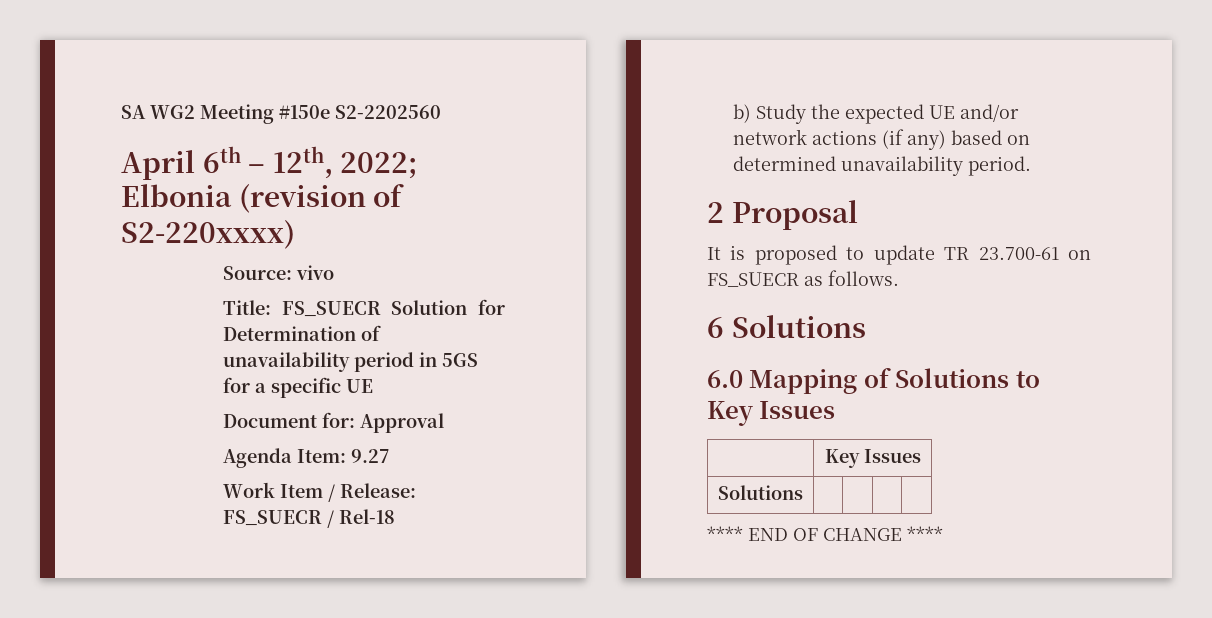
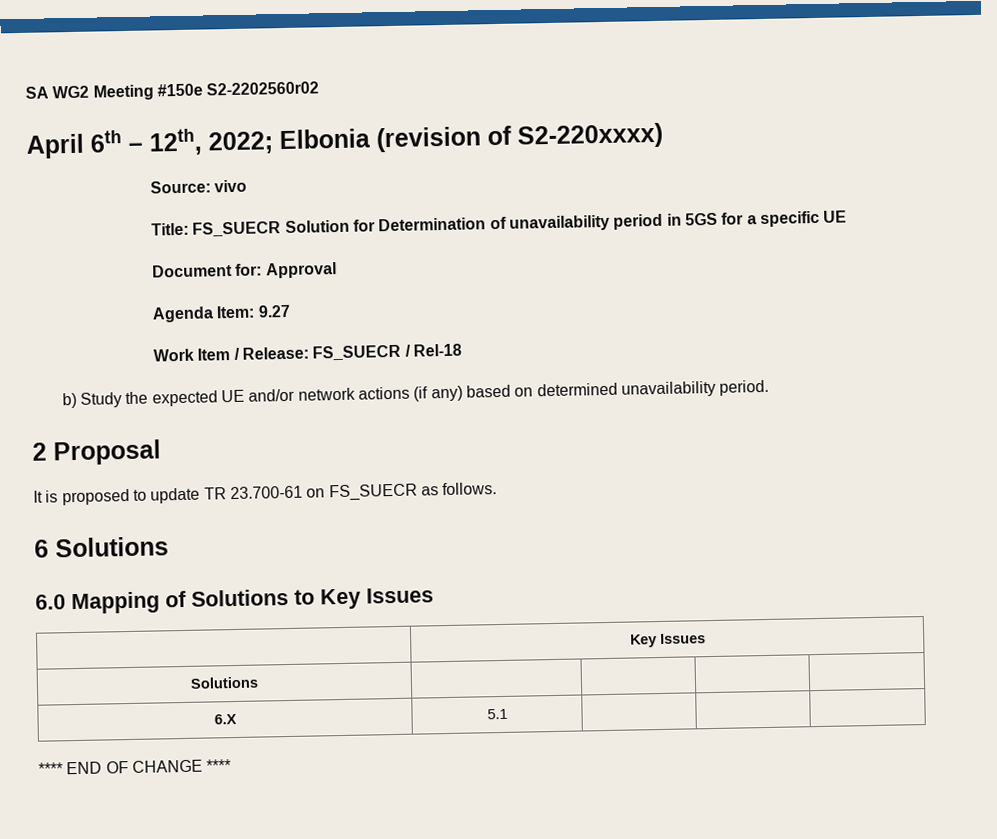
[335,105,441,119] S2-2202560 -> [206,81,320,96] S2-2202560r02
(803, 492) none -> [213,713,237,725] [486,708,508,720] // 6.X | 5.1 | | |

